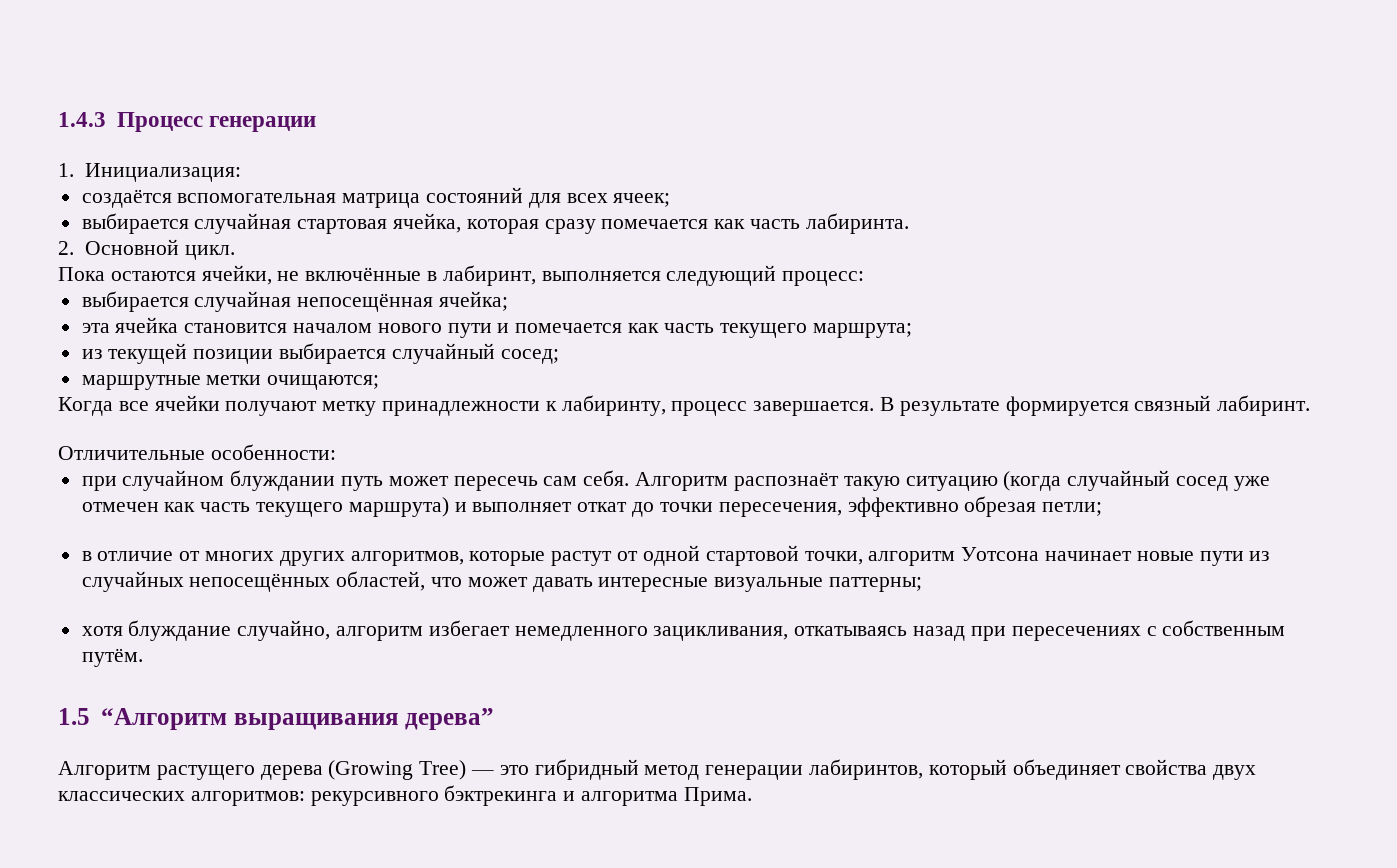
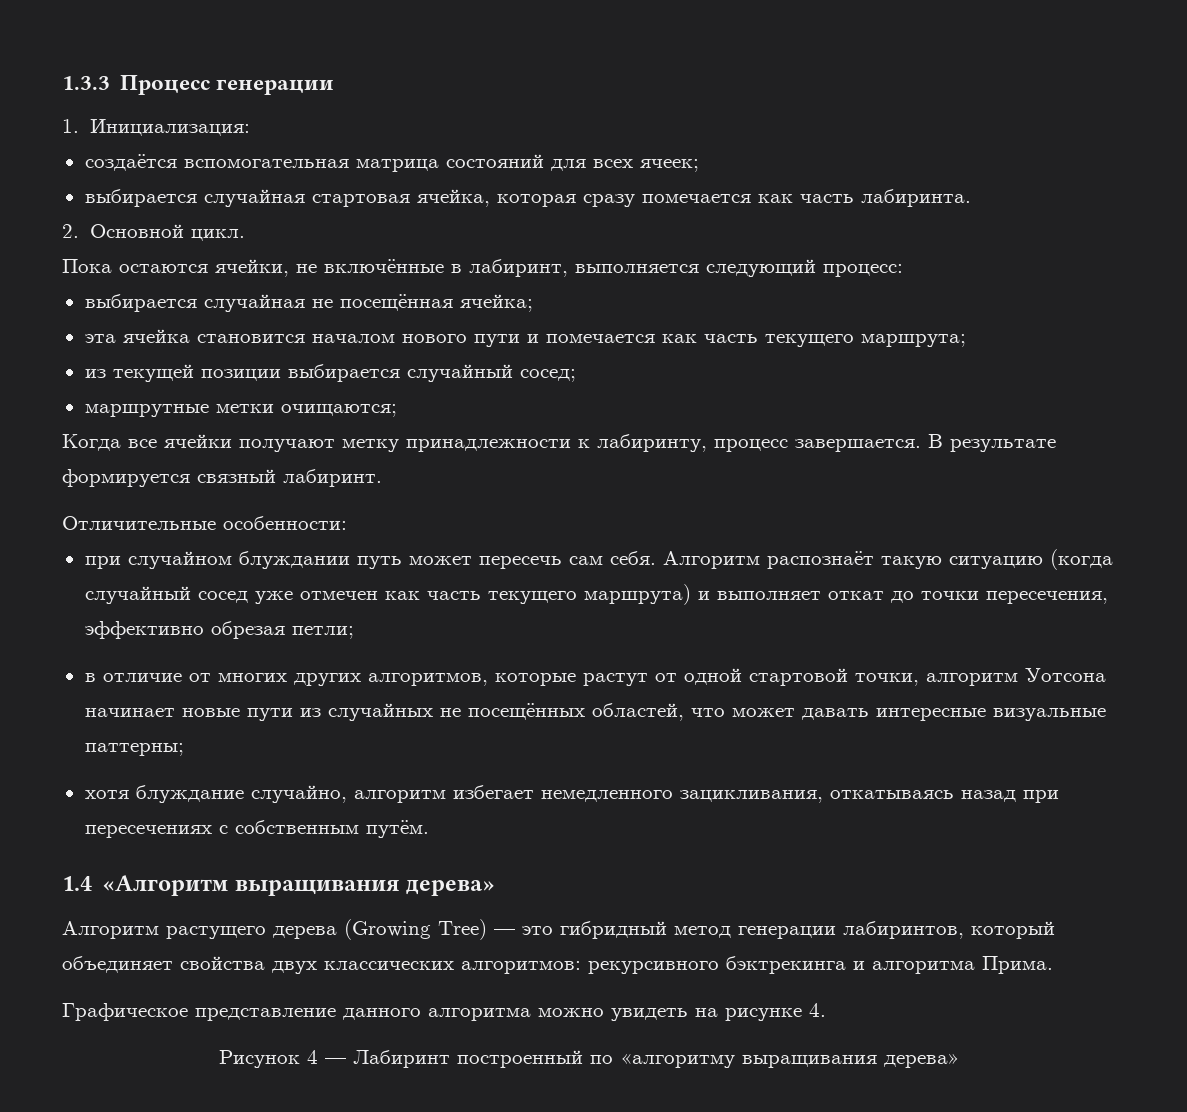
[58,112,106,127] 1.4.3 -> [62,76,110,90] 1.3.3
[297,293,434,312] непосещённая -> [311,294,453,311] не посещённая
[189,573,331,592] непосещённых -> [439,703,585,720] не посещённых
[58,708,495,730] 1.5 “Алгоритм выращивания дерева” -> [62,875,496,896] 1.4 «Алгоритм выращивания дерева»
(752, 796) none -> [62,1003,826,1021] [219,1050,960,1068] // Графическое представление данного алгоритма можно увидеть на рисунке 4. // Рисунок 4 — Лабиринт построенный по «алгоритму выращивания дерева»

